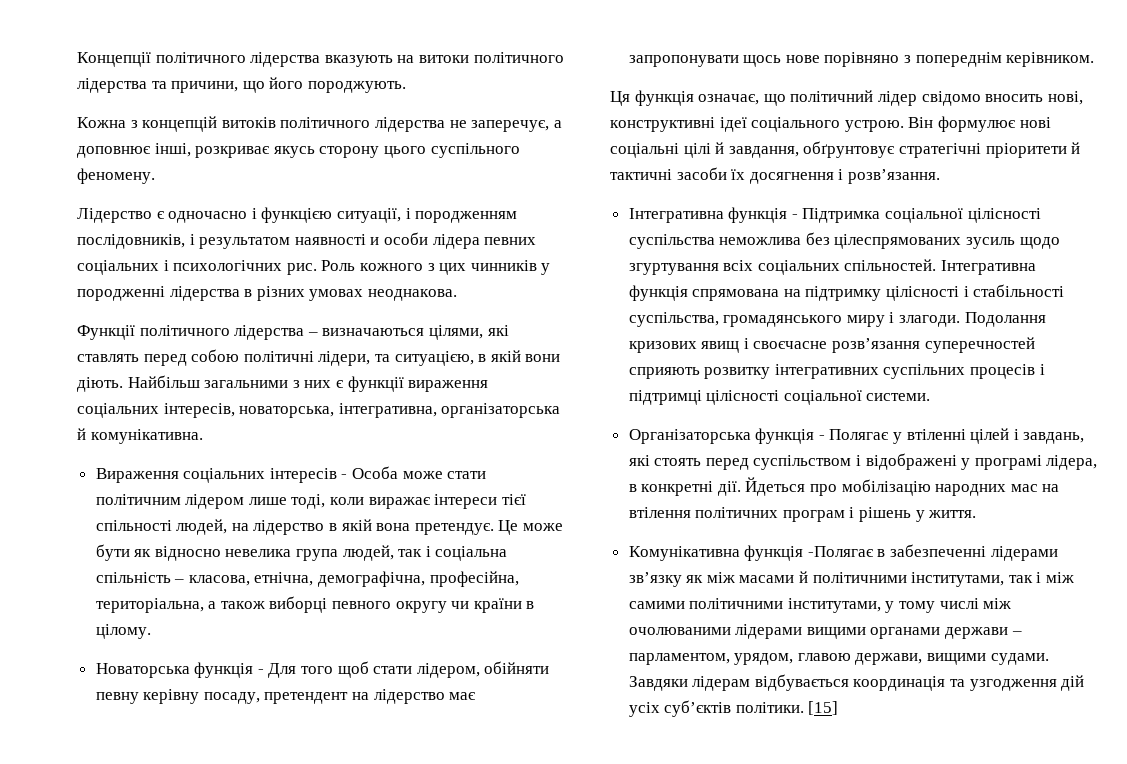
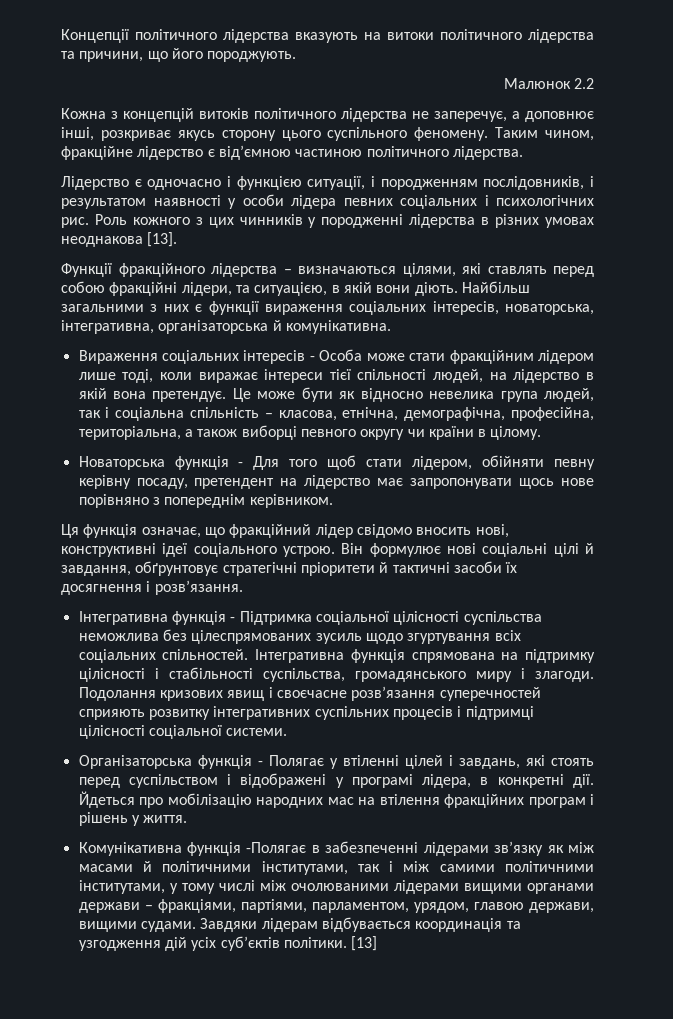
(406, 87) none -> [503,78,594,89] // Малюнок 2.2
(155, 176) none -> [495,127,594,141] [61,145,523,160] Таким чином, фракційне лідерство є від’ємною частиною політичного лідерства.
[370,237,380,245] и -> [228,198,236,209] у
[367,289,457,301] неоднакова. -> [61,232,178,247] неоднакова [13].
[139,325,230,336] політичного -> [118,263,205,277] фракційного
[243,351,314,362] політичні -> [109,282,178,296] фракційні
[95,494,181,505] політичним -> [449,350,534,364] фракційним
[790,90,874,102] політичний -> [229,524,312,538] фракційний
[695,507,779,518] політичних -> [444,794,525,808] фракційних
(1022, 633) none -> [157,899,307,913] фракціями, партіями,
[808,701,839,715] [15] -> [351,936,378,951] [13]

